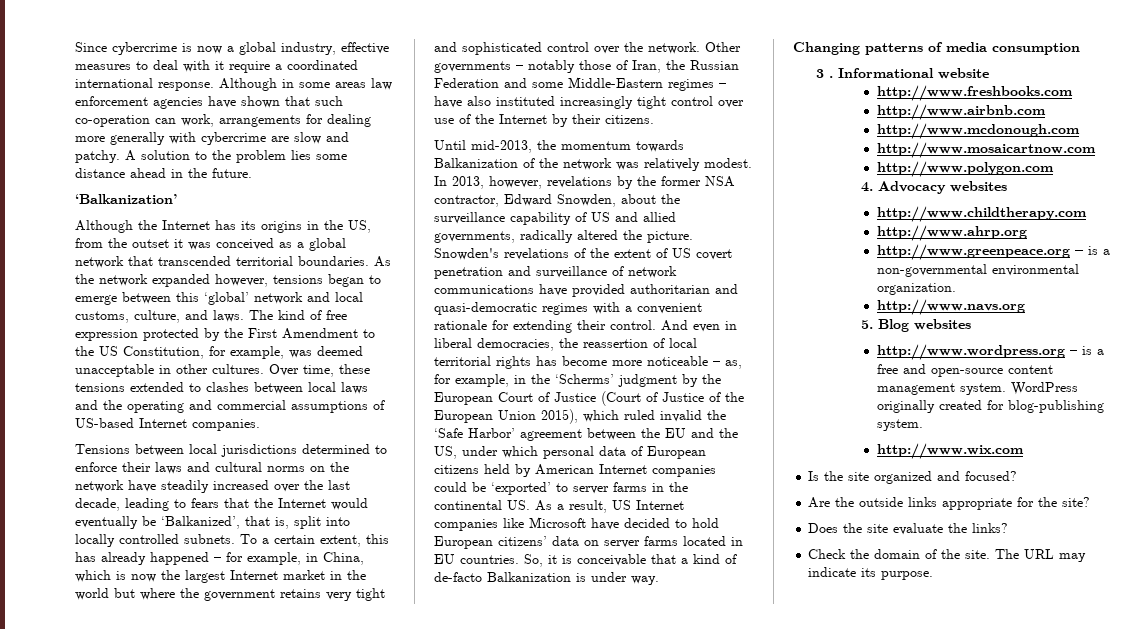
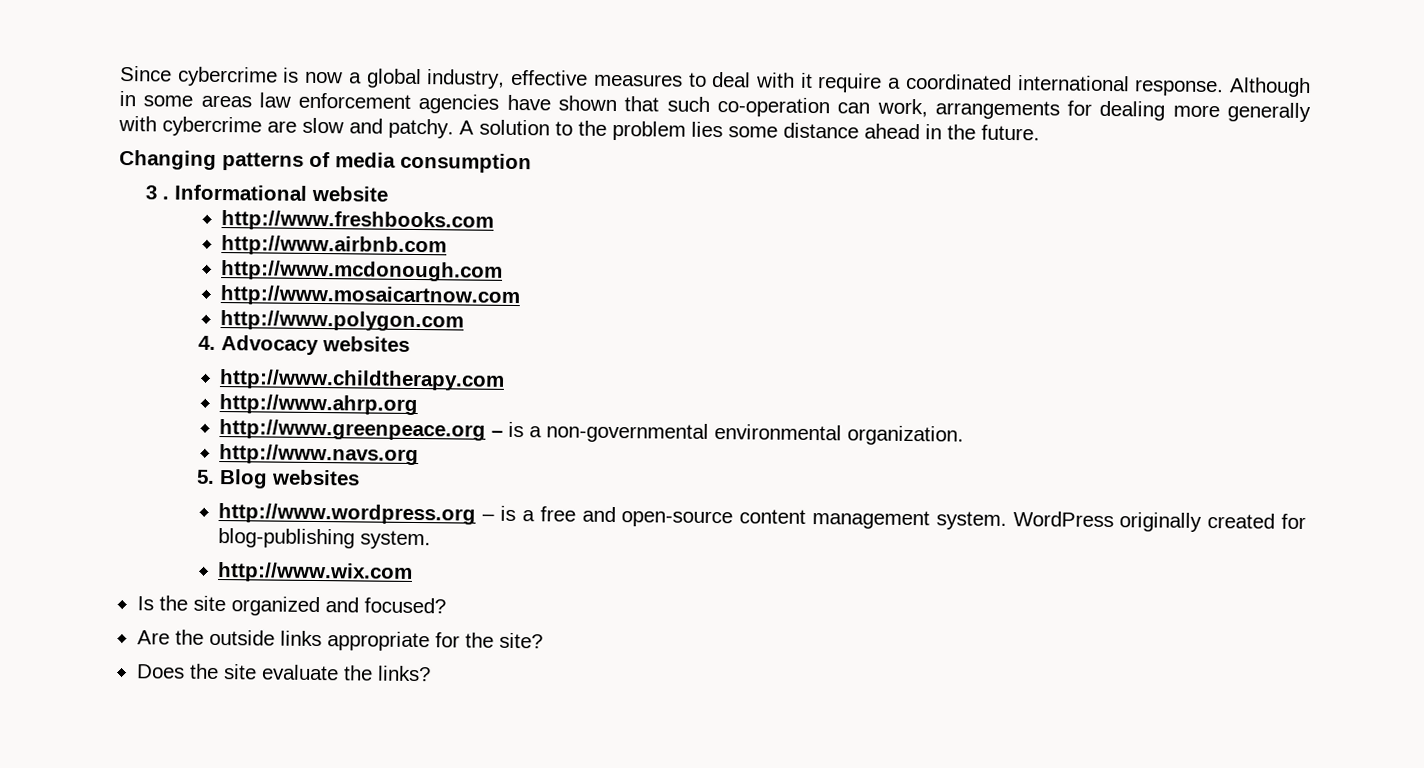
[75,194,177,204] [75,220,371,233] [75,238,346,251] [75,256,391,268] [75,274,381,287] [75,292,363,305] [75,310,347,323] [75,328,375,341] [75,346,363,359] [75,364,370,377] [75,382,368,394] [75,400,385,413] [75,418,260,431] [75,444,387,457] [75,462,349,474] [75,480,350,493] [75,498,368,511] [75,516,350,529] [75,534,389,547] [75,552,364,565] [75,570,366,583] [75,588,385,601] [434,42,741,55] [434,60,739,73] [434,77,726,91] [434,96,744,109] [434,114,654,127] [434,140,684,153] [434,158,752,171] [434,176,735,189] [434,194,680,207] [434,212,676,225] [434,230,693,243] [434,248,732,260] [434,266,677,279] [434,284,738,297] [434,302,702,315] [434,320,737,333] [434,338,697,351] [434,356,742,369] [434,374,721,387] [434,391,744,406] [434,409,726,424] [434,428,738,441] [434,446,706,459] [434,464,716,477] [434,482,688,495] [434,500,684,513] [434,517,719,531] [434,536,743,549] [434,554,737,567] [434,572,659,585] // ‘Balkanization’ // Although the Internet has its origins in the US, from the outset it was conceived as a global network that transcended territorial boundaries. As the network expanded however, tensions began to emerge between this ‘global’ network and local customs, culture, and laws. The kind of free expression protected by the First Amendment to the US Constitution, for example, was deemed unacceptable in other cultures. Over time, these tensions extended to clashes between local laws and the operating and commercial assumptions of US-based Internet companies. // Tensions between local jurisdictions determined to enforce their laws and cultural norms on the network have steadily increased over the last decade, leading to fears that the Internet would eventually be ‘Balkanized’, that is, split into locally controlled subnets. To a certain extent, this has already happened – for example, in China, which is now the largest Internet market in the world but where the government retains very tight and sophisticated control over the network. Other governments – notably those of Iran, the Russian Federation and some Middle-Eastern regimes – have also instituted increasingly tight control over use of the Internet by their citizens. // Until mid-2013, the momentum towards Balkanization of the network was relatively modest. In 2013, however, revelations by the former NSA contractor, Edward Snowden, about the surveillance capability of US and allied governments, radically altered the picture. Snowden's revelations of the extent of US covert penetration and surveillance of network communications have provided authoritarian and quasi-democratic regimes with a convenient rationale for extending their control. And even in liberal democracies, the reassertion of local territorial rights has become more noticeable – as, for example, in the ‘Scherms’ judgment by the European Court of Justice (Court of Justice of the European Union 2015), which ruled invalid the ‘Safe Harbor’ agreement between the EU and the US, under which personal data of European citizens held by American Internet companies could be ‘exported’ to server farms in the continental US. As a result, US Internet companies like Microsoft have decided to hold European citizens’ data on server farms located in EU countries. So, it is conceivable that a kind of de-facto Balkanization is under way. -> (1040, 132) none
[808,549,1087,562] [808,567,934,580] // Check the domain of the site. The URL may indicate its purpose. -> (431, 673) none

